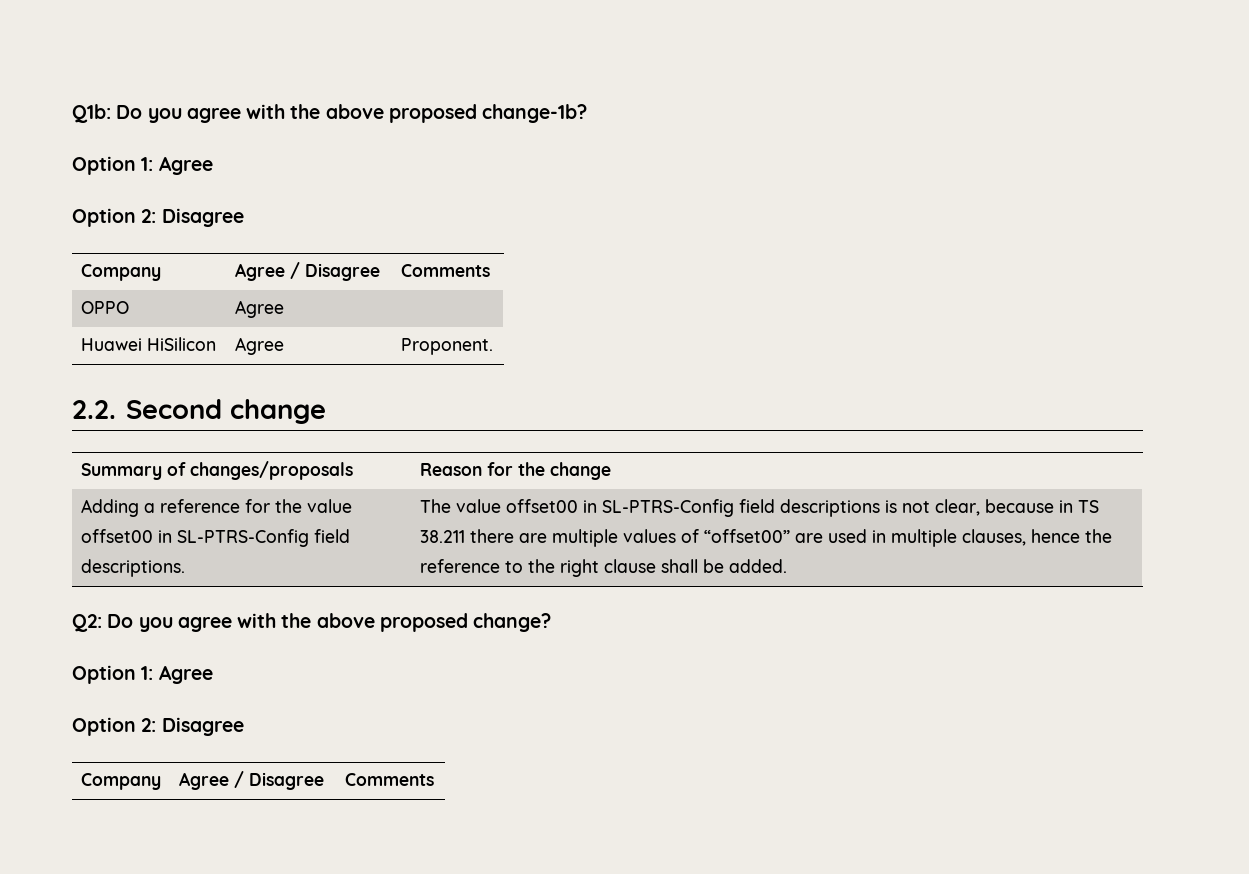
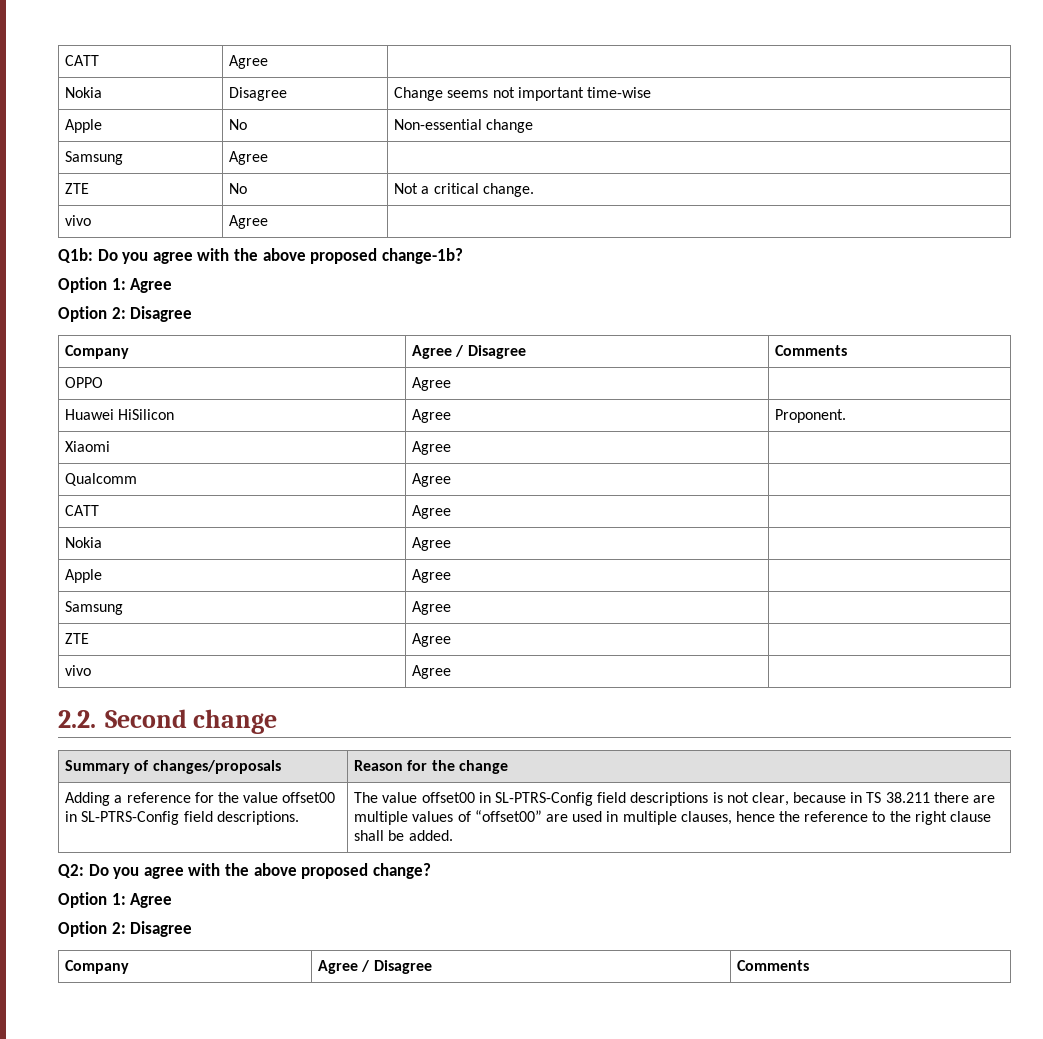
(72, 113) none -> [65,55,100,66] [229,55,269,69] [65,87,103,98] [229,87,288,101] [394,87,652,101] [65,119,103,133] [229,119,248,130] [394,119,534,133] [65,151,124,165] [229,151,269,165] [65,183,90,194] [229,183,248,194] [394,183,534,197] [65,215,92,226] [229,215,269,229] CATT | Agree | // Nokia | Disagree | Change seems not important time-wise // Apple | No | Non-essential change // Samsung | Agree | // ZTE | No | Not a critical change. // vivo | Agree | //
(493, 346) none -> [65,441,111,452] [412,441,452,455] [65,473,138,486] [412,473,452,487] [65,505,100,516] [412,505,452,519] [65,537,103,548] [412,537,452,551] [65,569,103,583] [412,569,452,583] [65,601,124,615] [412,601,452,615] [65,633,90,644] [412,633,452,647] [65,665,92,676] [412,665,452,679] // Xiaomi | Agree | // Qualcomm | Agree | // CATT | Agree | // Nokia | Agree | // Apple | Agree | // Samsung | Agree | // ZTE | Agree | // vivo | Agree |

